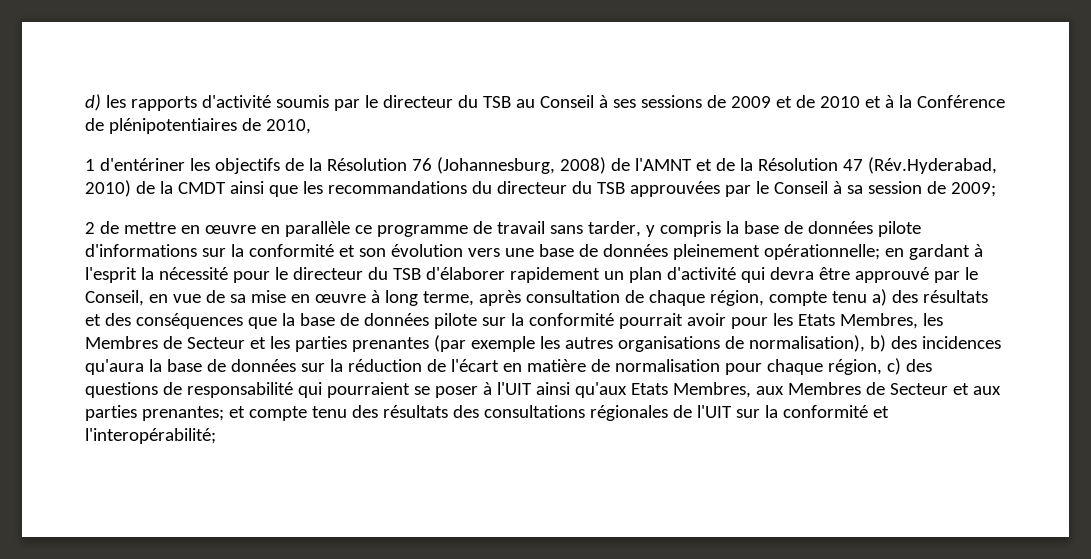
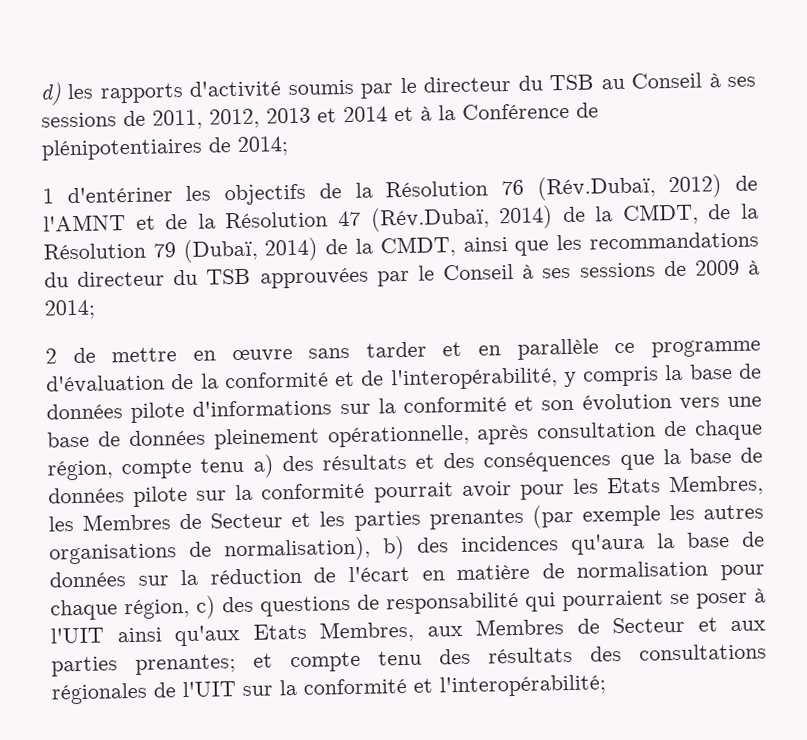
[730,95,860,108] 2009 et de 2010 -> [152,106,388,130] 2011, 2012, 2013 et 2014
[265,119,311,134] 2010, -> [237,136,289,156] 2014;
[436,157,606,174] (Johannesburg, 2008) -> [536,174,723,201] (Rév.Dubaï, 2012)
[867,157,997,174] [85,180,226,197] (Rév.Hyderabad, 2010) de la CMDT -> [370,203,760,232] [43,236,456,264] (Rév.Dubaï, 2014) de la CMDT, de la Résolution 79 (Dubaï, 2014) de la CMDT,
[846,181,996,197] sa session de 2009; -> [542,259,760,279] [44,299,96,320] ses sessions de 2009 à 2014;
(256, 229) none -> [308,341,463,359] sans tarder et
[472,221,641,237] de travail sans tarder, -> [46,367,558,394] d'évaluation de la conformité et de l'interopérabilité,
[763,244,983,260] [85,267,978,283] [85,290,474,306] opérationnelle; en gardant à l'esprit la nécessité pour le directeur du TSB d'élaborer rapidement un plan d'activité qui devra être approuvé par le Conseil, en vue de sa mise en œuvre à long terme, -> [327,424,470,448] opérationnelle,

